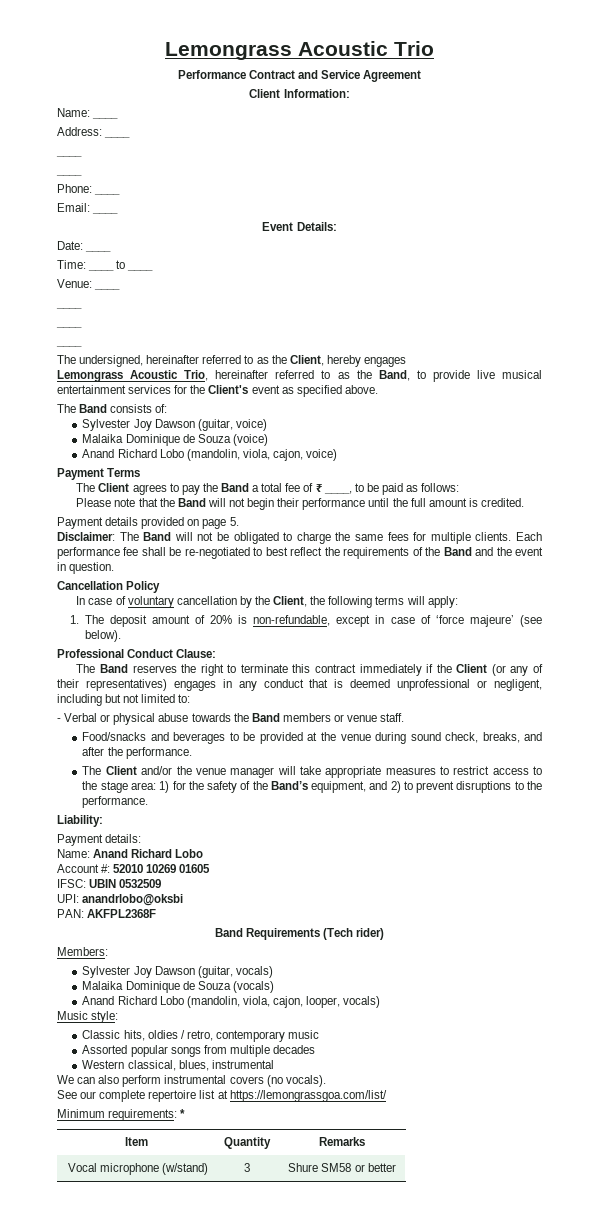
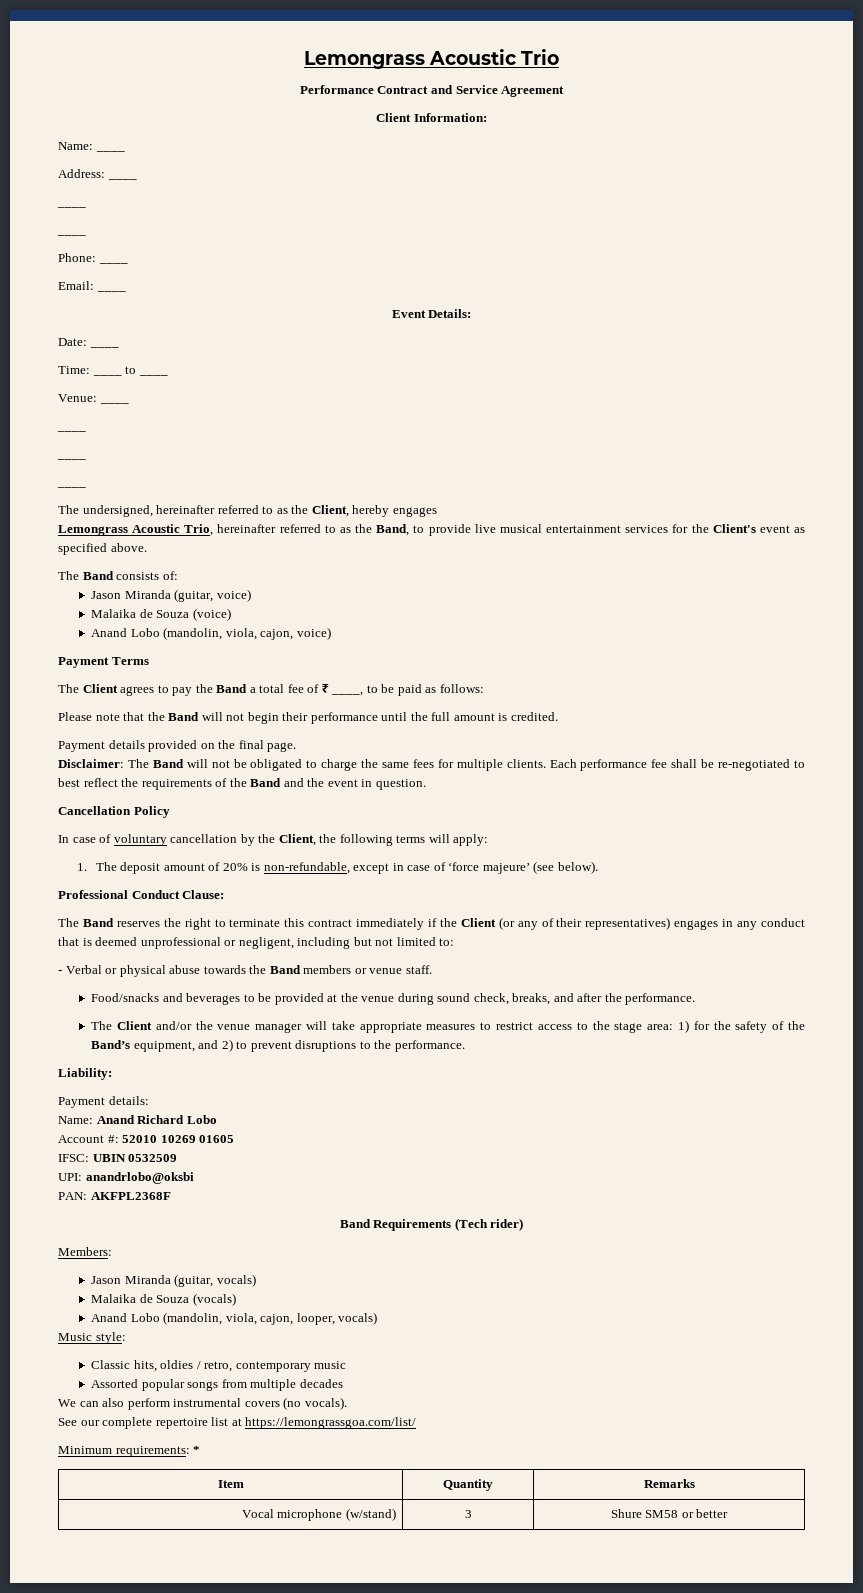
[82,419,195,431] Sylvester Joy Dawson -> [91,590,171,599] Jason Miranda
[125,434,180,446] Dominique -> (137, 613) none
[117,449,157,458] Richard -> (128, 632) none
[202,517,239,529] page 5. -> [218,740,297,752] the final page.
[82,966,195,978] Sylvester Joy Dawson -> [91,1275,171,1284] Jason Miranda
[125,981,180,993] Dominique -> (137, 1298) none
[117,996,157,1005] Richard -> (128, 1317) none
[82,1060,274,1071] // Western classical, blues, instrumental -> (343, 1383) none

